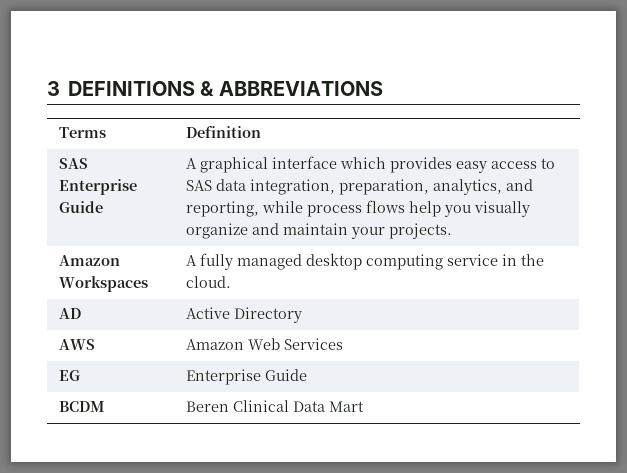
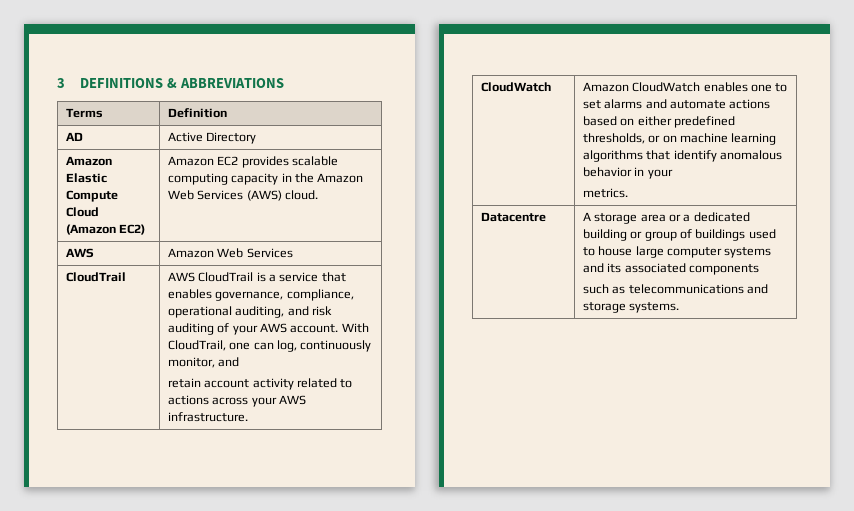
[59,158,89,169] [59,179,138,195] [59,201,104,213] [186,156,556,173] [186,179,534,195] [186,200,531,217] [186,223,453,239] [59,255,121,266] [59,276,149,292] [186,253,545,270] [186,276,232,288] [59,308,82,319] [186,307,303,323] [59,339,96,350] [186,338,344,350] [59,370,81,381] [186,369,308,385] [59,401,106,412] [186,400,365,412] SAS Enterprise Guide | A graphical interface which provides easy access to SAS data integration, preparation, analytics, and reporting, while process flows help you visually organize and maintain your projects. // Amazon Workspaces | A fully managed desktop computing service in the cloud. // AD | Active Directory // AWS | Amazon Web Services // EG | Enterprise Guide // BCDM | Beren Clinical Data Mart -> [65,132,83,141] [167,132,257,144] [65,156,112,166] [65,173,107,183] [65,190,118,202] [65,207,99,217] [65,224,146,235] [167,156,338,168] [167,173,364,185] [167,190,318,201] [65,248,94,258] [167,248,293,258] [65,272,126,282] [167,272,346,282] [167,289,354,301] [167,306,332,318] [167,323,369,335] [167,340,372,352] [167,357,240,368] [167,378,353,390] [167,395,306,407] [167,412,248,422] [480,82,551,92] [582,82,788,92] [582,99,771,109] [582,116,735,128] [582,133,777,145] [582,150,782,162] [582,167,673,179] [582,188,628,198] [480,212,546,222] [582,212,750,224] [582,229,776,241] [582,246,772,258] [582,263,759,275] [582,284,768,294] [582,302,680,313] AD | Active Directory // Amazon Elastic Compute Cloud (Amazon EC2) | Amazon EC2 provides scalable computing capacity in the Amazon Web Services (AWS) cloud. // AWS | Amazon Web Services // CloudTrail | AWS CloudTrail is a service that enables governance, compliance, operational auditing, and risk auditing of your AWS account. With CloudTrail, one can log, continuously monitor, and // retain account activity related to actions across your AWS infrastructure. // CloudWatch | Amazon CloudWatch enables one to set alarms and automate actions based on either predefined thresholds, or on machine learning algorithms that identify anomalous behavior in your // metrics. // Datacentre | A storage area or a dedicated building or group of buildings used to house large computer systems and its associated components // such as telecommunications and storage systems.

